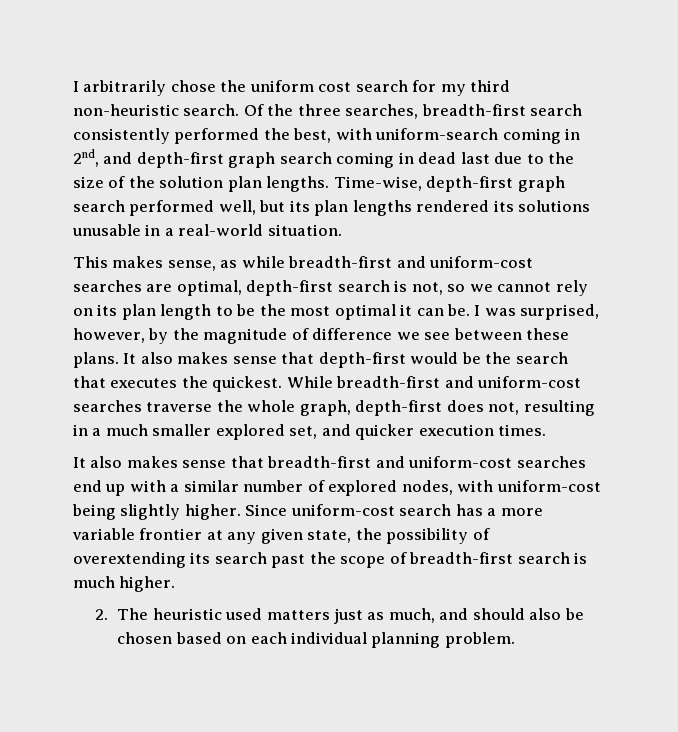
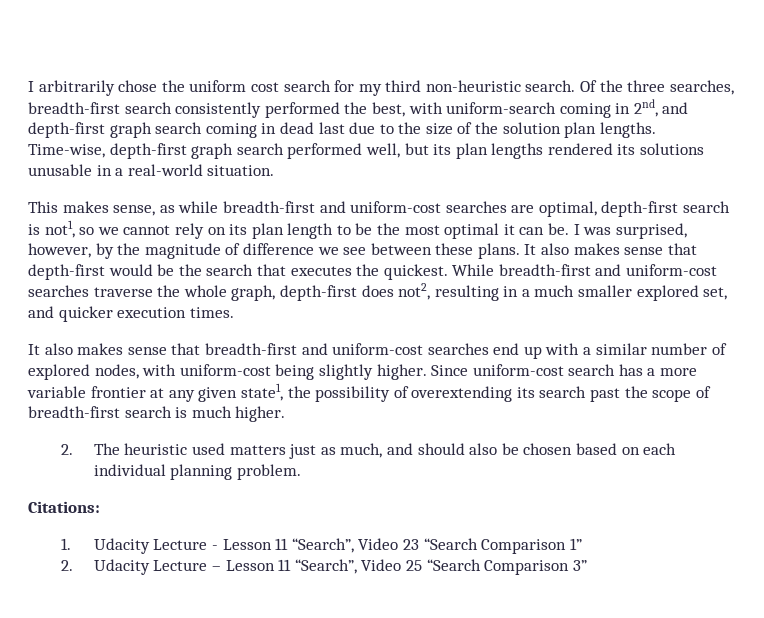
[411,282,443,295] not, -> [44,220,75,238] not1,
[488,402,520,415] not, -> [398,283,431,300] not2,
[307,530,352,543] state, -> [240,383,283,401] state1,
(515, 640) none -> [28,501,100,513] [60,538,582,554] [60,559,587,575] // Citations: // 1. Udacity Lecture - Lesson 11 “Search”, Video 23 “Search Comparison 1” // 2. Udacity Lecture – Lesson 11 “Search”, Video 25 “Search Comparison 3”

